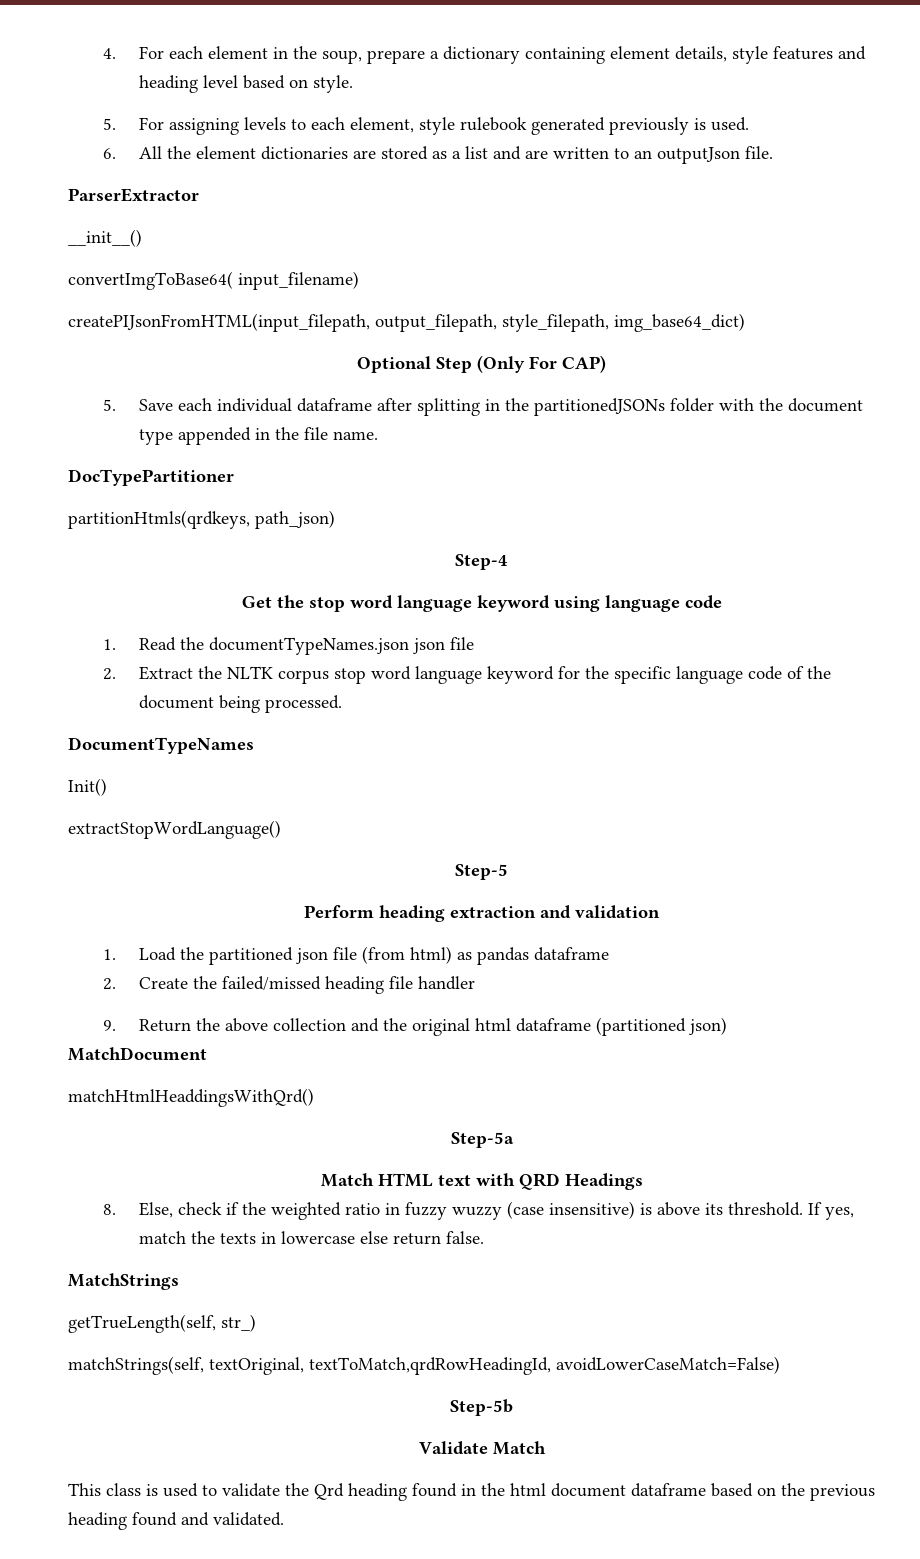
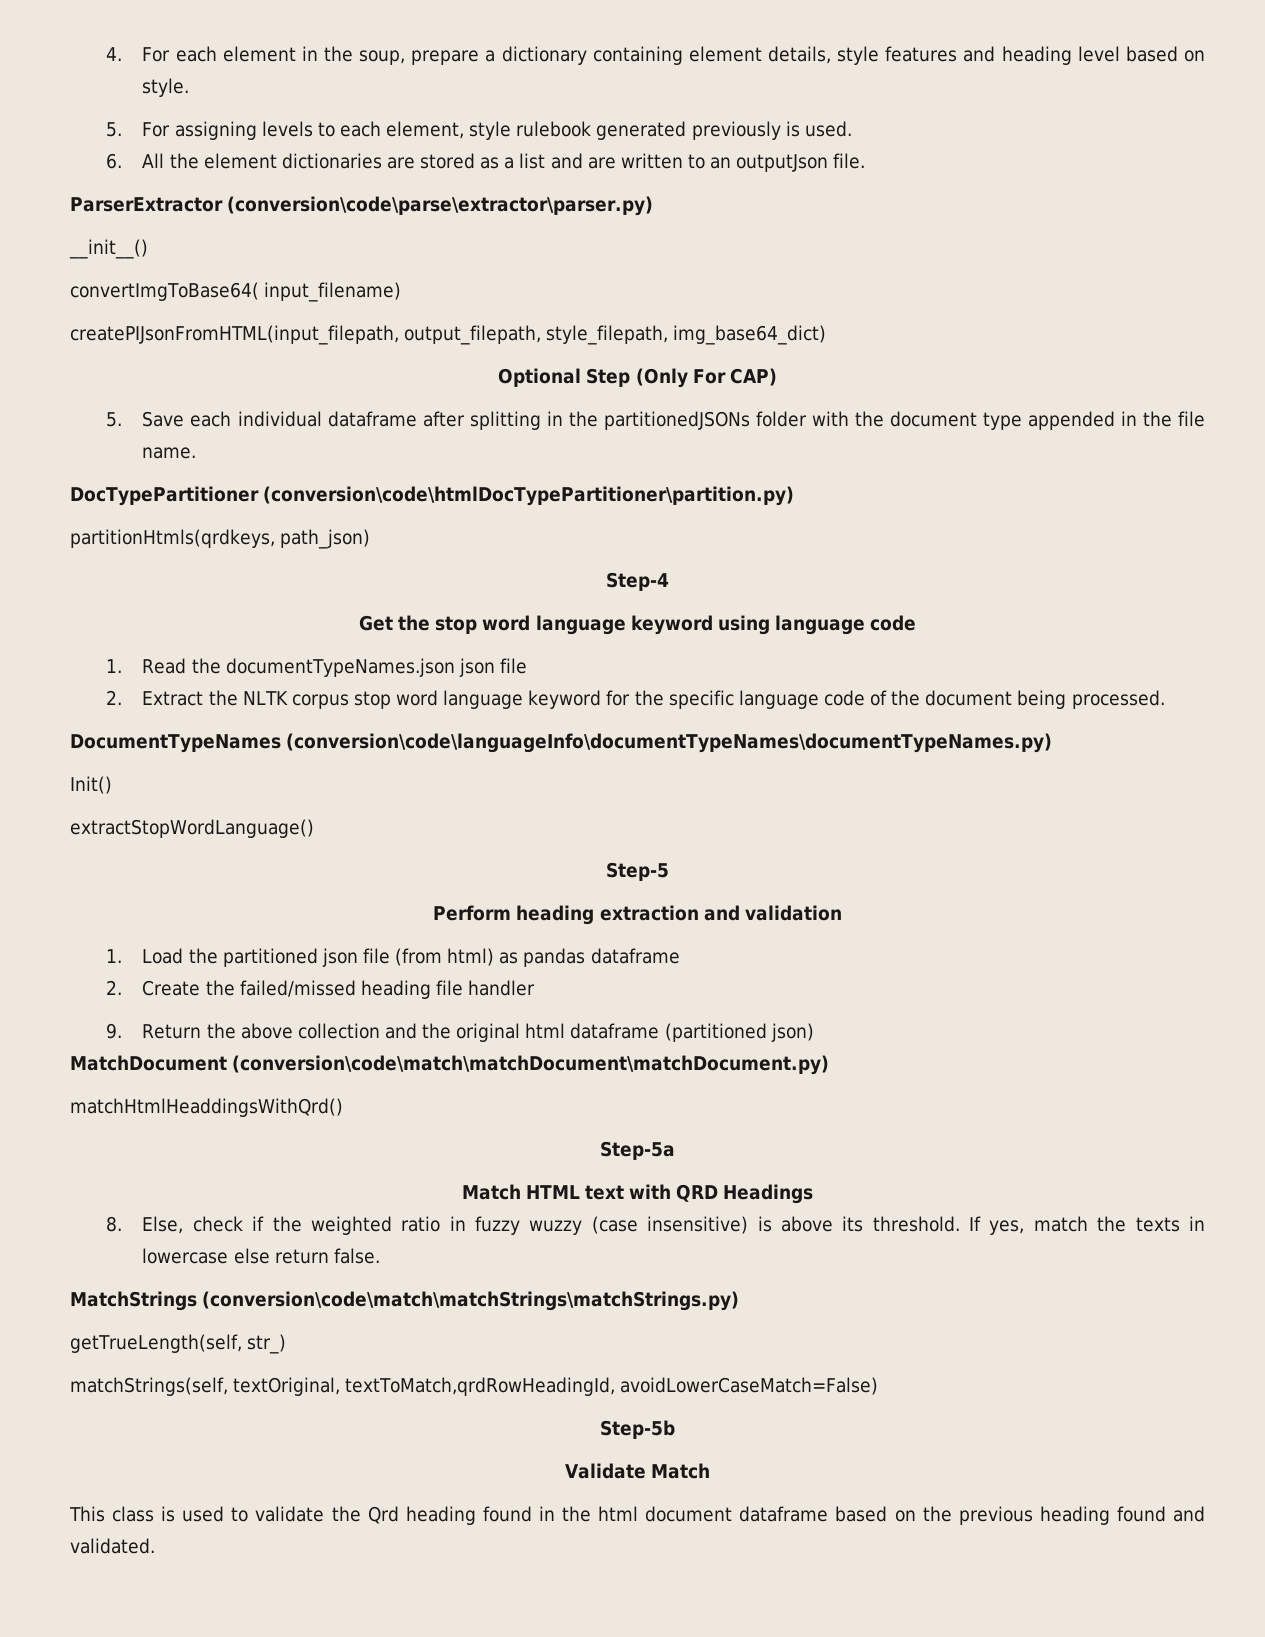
(199, 195) none -> [227,196,654,216] (conversion\code\parse\extractor\parser.py)
(234, 477) none -> [263,486,795,506] (conversion\code\htmlDocTypePartitioner\partition.py)
(254, 745) none -> [286,733,1053,753] (conversion\code\languageInfo\documentTypeNames\documentTypeNames.py)
(207, 1054) none -> [232,1055,830,1075] (conversion\code\match\matchDocument\matchDocument.py)
(179, 1281) none -> [202,1291,740,1311] (conversion\code\match\matchStrings\matchStrings.py)

